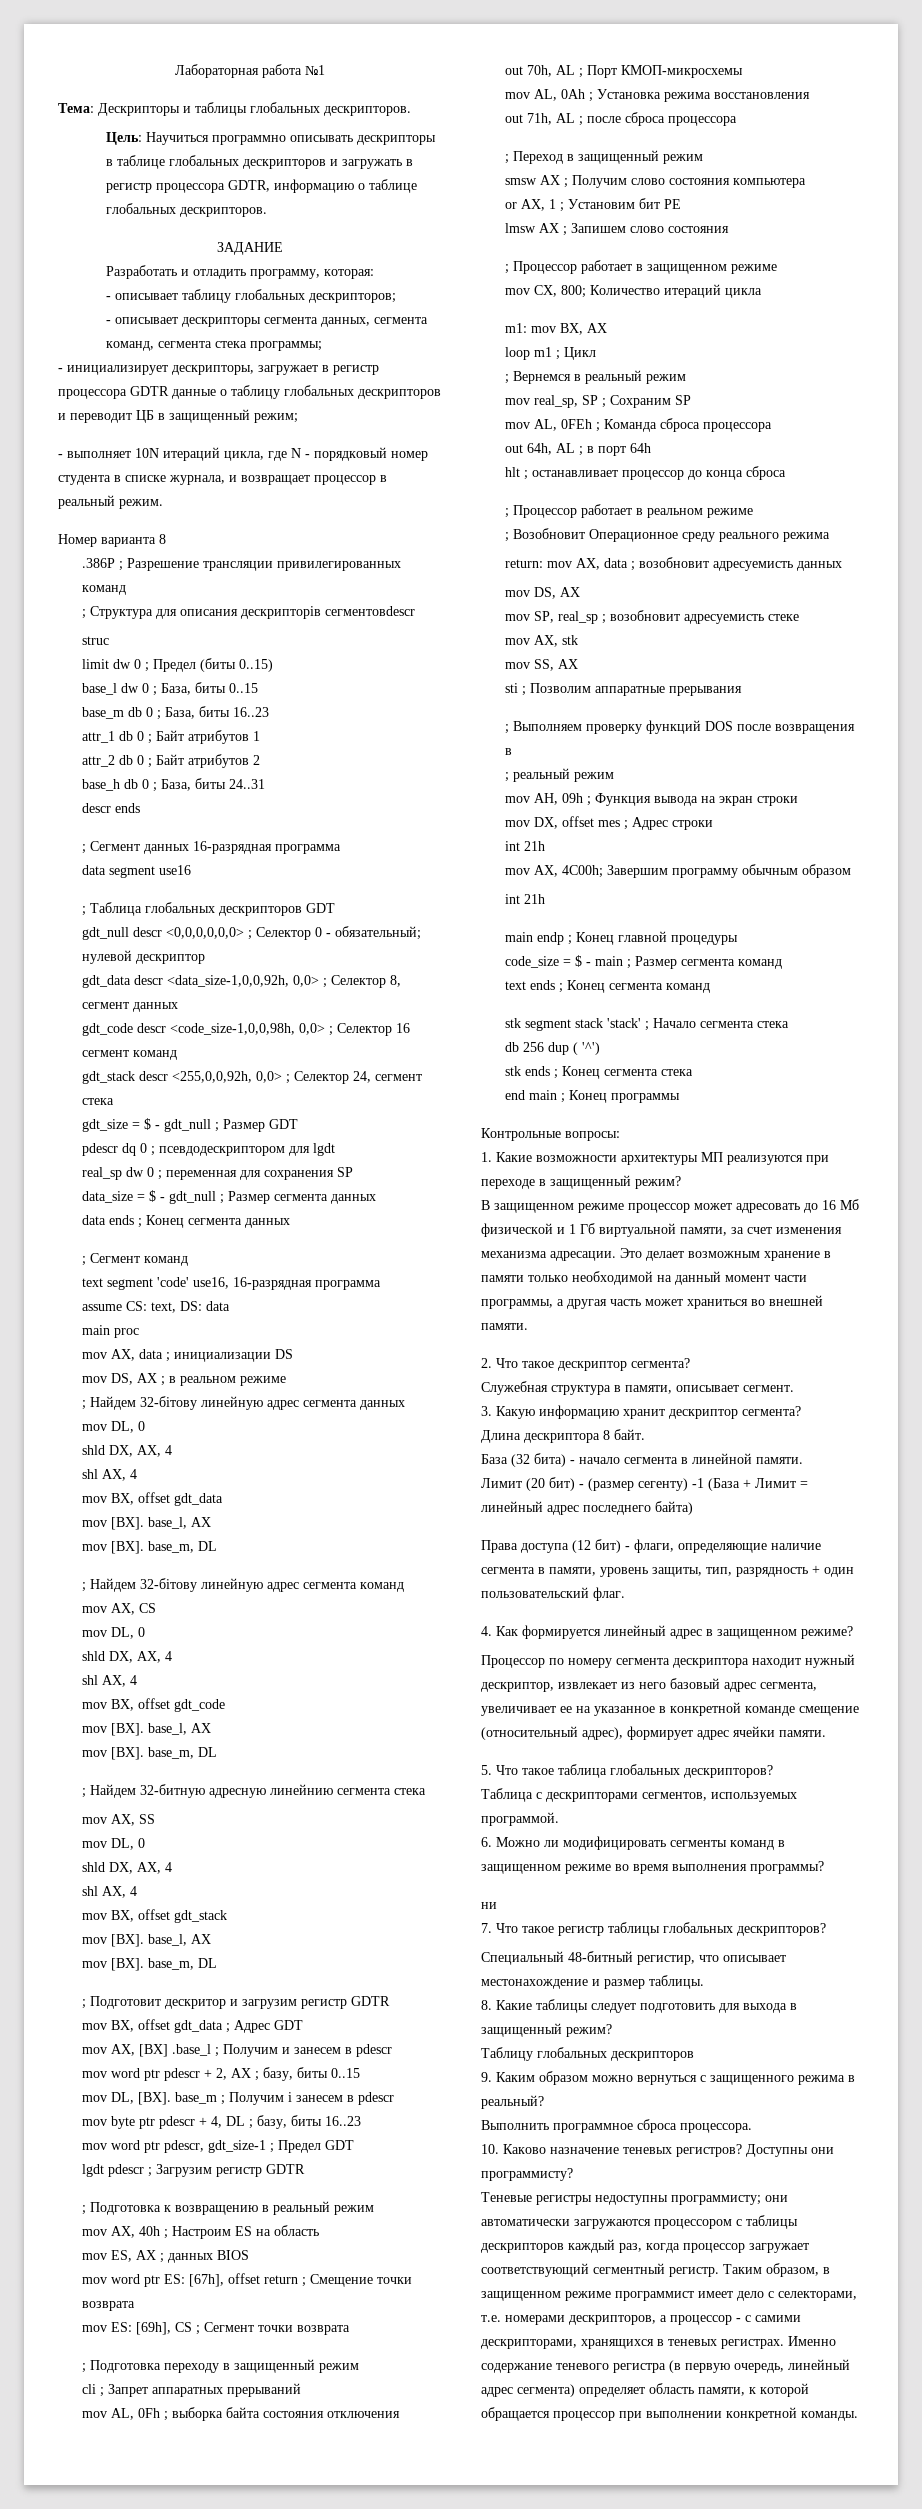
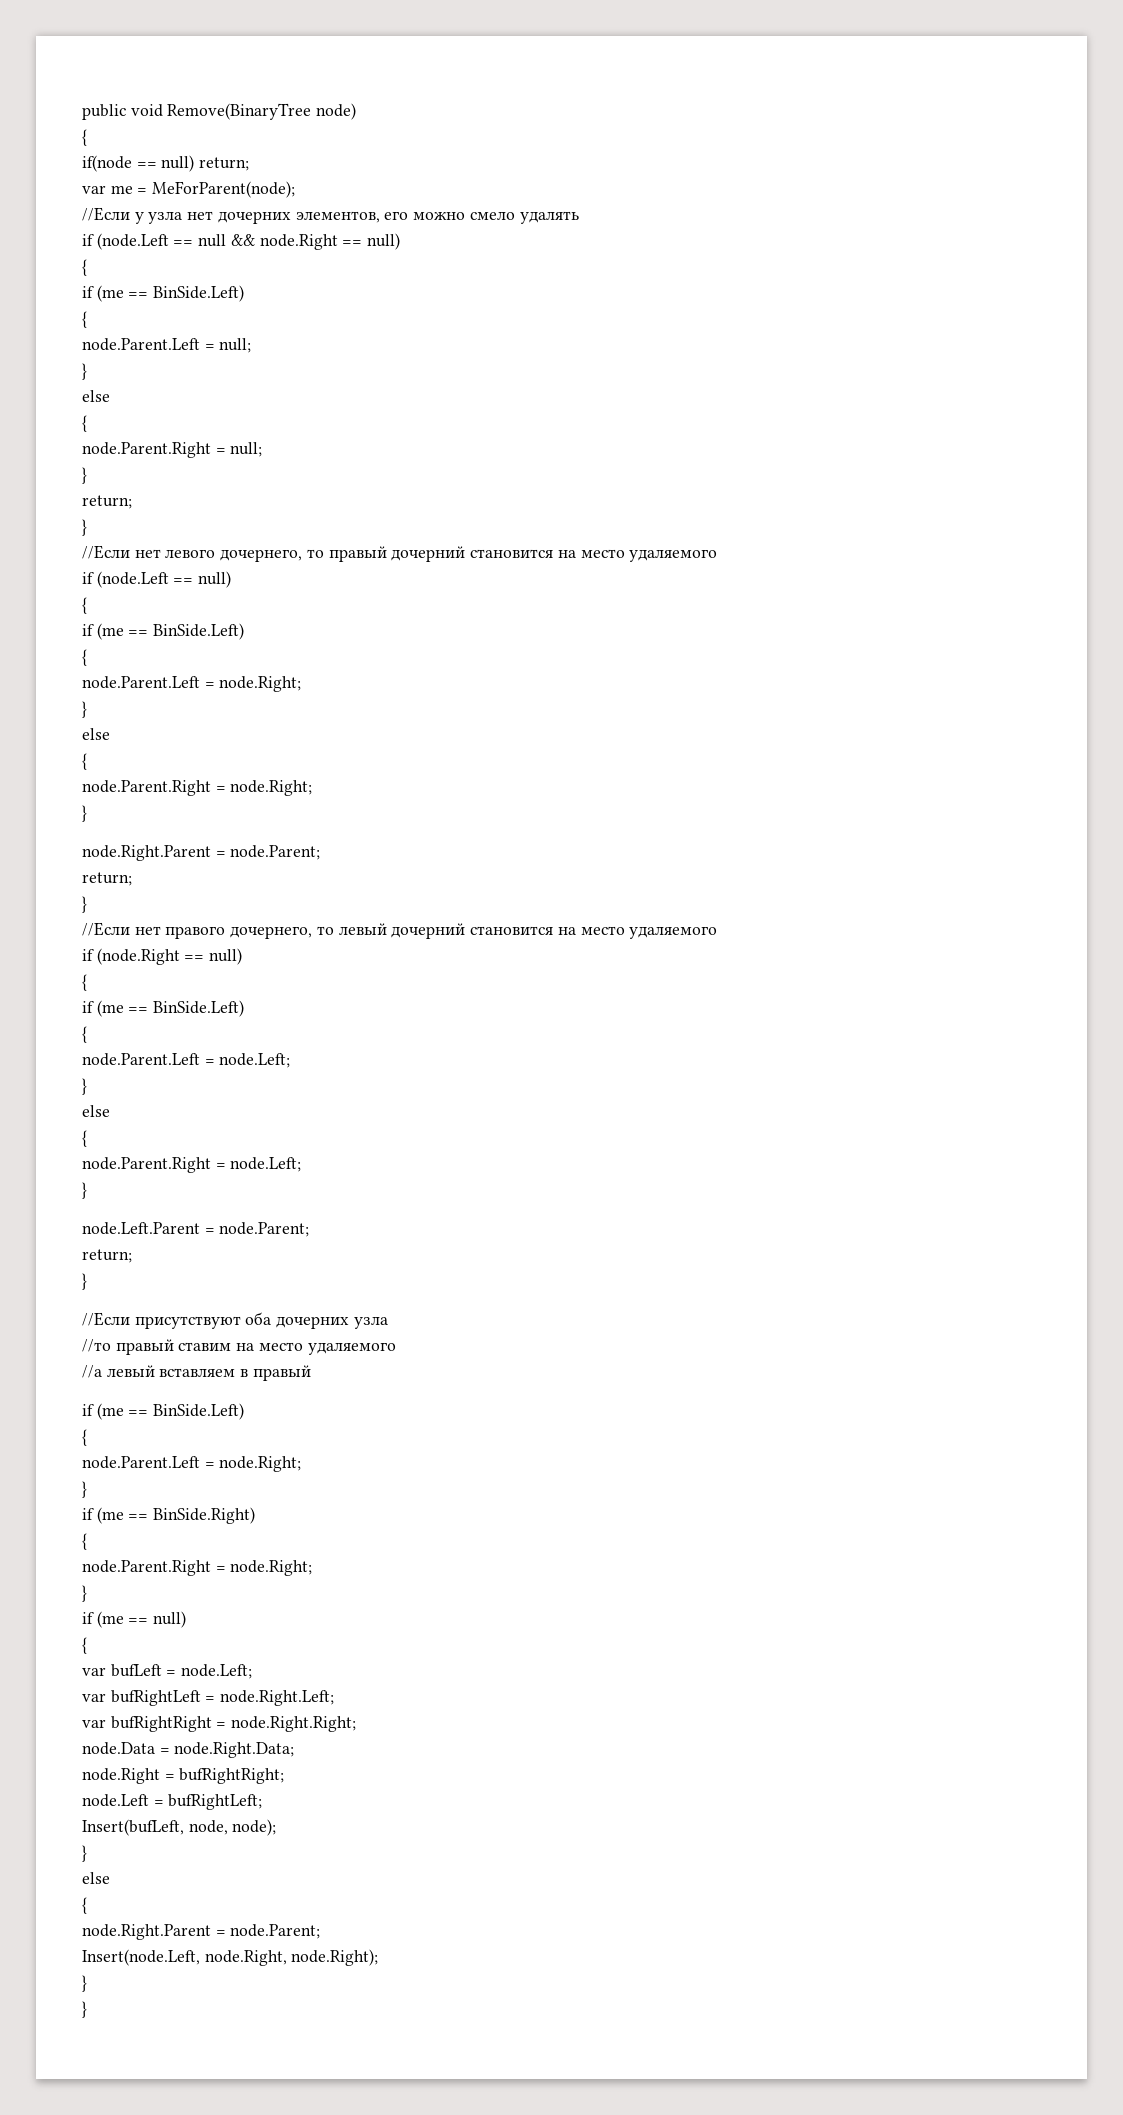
[174,64,325,78] [58,102,411,116] [106,132,437,145] [106,155,414,169] [106,179,418,193] [106,203,268,217] [216,242,283,255] [106,265,375,279] [106,289,397,303] [106,317,429,327] [106,341,323,351] [58,365,379,375] [58,385,441,399] [58,409,298,423] [58,447,428,461] [58,475,387,485] [58,495,163,509] [58,534,166,547] [82,558,402,571] [82,585,127,595] [82,606,416,619] [82,636,110,645] [82,658,274,672] [82,682,259,696] [82,706,270,720] [82,730,261,744] [82,754,261,768] [82,778,266,792] [82,803,141,813] [82,841,342,854] [82,865,192,878] [82,902,336,916] [82,926,422,940] [82,950,206,964] [82,975,402,988] [82,1002,179,1012] [82,1023,411,1036] [82,1050,178,1060] [82,1071,423,1084] [82,1098,115,1105] [82,1118,299,1132] [82,1143,336,1156] [82,1167,354,1180] [82,1190,377,1204] [82,1215,291,1228] [82,1253,189,1266] [82,1277,382,1290] [82,1301,231,1313] [82,1325,140,1338] [82,1349,294,1362] [82,1373,287,1386] [82,1396,406,1410] [82,1421,146,1433] [82,1445,173,1457] [82,1469,138,1481] [82,1492,224,1506] [82,1517,212,1530] [82,1541,218,1554] [82,1578,405,1592] [82,1603,157,1615] [82,1627,146,1639] [82,1651,173,1663] [82,1675,138,1687] [82,1698,226,1712] [82,1723,212,1736] [82,1747,218,1760] [82,1784,427,1798] [82,1814,156,1826] [82,1838,146,1850] [82,1862,173,1874] [82,1886,138,1898] [82,1909,228,1923] [82,1934,212,1947] [82,1958,218,1971] [82,1996,391,2009] [82,2019,304,2033] [82,2044,393,2057] [82,2067,361,2081] [82,2092,395,2105] [82,2115,362,2129] [82,2140,355,2153] [82,2164,306,2177] [82,2201,375,2215] [82,2225,320,2239] [82,2250,250,2263] [82,2273,413,2287] [82,2301,136,2311] [82,2322,351,2335] [82,2359,360,2373] [82,2383,302,2397] [82,2407,401,2421] [505,65,744,78] [505,89,811,102] [505,112,738,126] [505,150,704,164] [505,175,807,188] [505,198,682,212] [505,223,730,236] [505,260,778,274] [505,284,763,298] [505,323,608,335] [505,347,597,360] [505,370,687,384] [505,395,692,408] [505,418,773,432] [505,443,652,456] [505,466,787,480] [505,504,754,518] [505,528,831,542] [505,557,843,571] [505,587,581,599] [505,610,800,624] [505,635,579,647] [505,659,579,671] [505,683,743,696] [505,720,856,734] [505,748,513,755] [505,768,615,782] [505,793,799,806] [505,816,714,830] [505,841,546,851] [505,864,852,878] [505,894,546,904] [505,931,739,945] [505,955,783,969] [505,980,711,993] [505,1018,790,1031] [505,1042,601,1055] [505,1066,694,1079] [505,1090,681,1103] [481,1128,620,1141] [481,1152,829,1165] [481,1175,681,1189] [481,1199,859,1213] [481,1223,842,1237] [481,1248,831,1261] [481,1271,807,1285] [481,1295,823,1309] [481,1323,528,1330] [481,1358,690,1371] [481,1381,794,1395] [481,1405,801,1419] [481,1429,645,1443] [481,1453,803,1467] [481,1477,808,1491] [481,1501,693,1515] [481,1539,821,1553] [481,1565,854,1577] [481,1587,625,1601] [481,1625,853,1639] [481,1654,855,1668] [481,1678,817,1692] [481,1702,859,1716] [481,1726,826,1740] [481,1764,773,1778] [481,1788,797,1802] [481,1812,559,1826] [481,1836,785,1850] [481,1861,824,1874] [481,1902,497,1909] [481,1922,826,1936] [481,1951,786,1965] [481,1975,704,1989] [481,1999,797,2013] [481,2023,612,2037] [481,2047,694,2061] [481,2071,855,2085] [481,2095,544,2109] [481,2119,752,2133] [481,2144,834,2157] [481,2168,573,2181] [481,2192,788,2205] [481,2215,798,2229] [481,2239,809,2253] [481,2263,830,2277] [481,2291,857,2301] [481,2315,801,2325] [481,2336,836,2349] [481,2359,850,2373] [481,2383,809,2397] [481,2407,858,2421] Лабораторная работа №1 // Тема: Дескрипторы и таблицы глобальных дескрипторов. // Цель: Научиться программно описывать дескрипторы в таблице глобальных дескрипторов и загружать в регистр процессора GDTR, информацию о таблице глобальных дескрипторов. // ЗАДАНИЕ // Разработать и отладить программу, которая: // - описывает таблицу глобальных дескрипторов; // - описывает дескрипторы сегмента данных, сегмента команд, сегмента стека программы; // - инициализирует дескрипторы, загружает в регистр процессора GDTR данные о таблицу глобальных дескрипторов и переводит ЦБ в защищенный режим; // - выполняет 10N итераций цикла, где N - порядковый номер студента в списке журнала, и возвращает процессор в реальный режим. // Номер варианта 8 // .386P ; Разрешение трансляции привилегированных команд // ; Структура для описания дескрипторiв сегментовdescr // struc // limit dw 0 ; Предел (биты 0..15) // base_l dw 0 ; База, биты 0..15 // base_m db 0 ; База, биты 16..23 // attr_1 db 0 ; Байт атрибутов 1 // attr_2 db 0 ; Байт атрибутов 2 // base_h db 0 ; База, биты 24..31 // descr ends // ; Сегмент данных 16-разрядная программа // data segment use16 // ; Таблица глобальных дескрипторов GDT // gdt_null descr <0,0,0,0,0,0> ; Селектор 0 - обязательный; нулевой дескриптор // gdt_data descr <data_size-1,0,0,92h, 0,0> ; Селектор 8, сегмент данных // gdt_code descr <code_size-1,0,0,98h, 0,0> ; Селектор 16 сегмент команд // gdt_stack descr <255,0,0,92h, 0,0> ; Селектор 24, сегмент стека // gdt_size = $ - gdt_null ; Размер GDT // pdescr dq 0 ; псевдодескриптором для lgdt // real_sp dw 0 ; переменная для сохранения SP // data_size = $ - gdt_null ; Размер сегмента данных // data ends ; Конец сегмента данных // ; Сегмент команд // text segment 'code' use16, 16-разрядная программа // assume CS: text, DS: data // main proc // mov AX, data ; инициализации DS // mov DS, AX ; в реальном режиме // ; Найдем 32-бiтову линейную адрес сегмента данных // mov DL, 0 // shld DX, AX, 4 // shl AX, 4 // mov BX, offset gdt_data // mov [BX]. base_l, AX // mov [BX]. base_m, DL // ; Найдем 32-бiтову линейную адрес сегмента команд // mov AX, CS // mov DL, 0 // shld DX, AX, 4 // shl AX, 4 // mov BX, offset gdt_code // mov [BX]. base_l, AX // mov [BX]. base_m, DL // ; Найдем 32-битную адресную линейнию сегмента стека // mov AX, SS // mov DL, 0 // shld DX, AX, 4 // shl AX, 4 // mov BX, offset gdt_stack // mov [BX]. base_l, AX // mov [BX]. base_m, DL // ; Подготовит дескритор и загрузим регистр GDTR // mov BX, offset gdt_data ; Адрес GDT // mov AX, [BX] .base_l ; Получим и занесем в pdescr // mov word ptr pdescr + 2, AX ; базу, биты 0..15 // mov DL, [BX]. base_m ; Получим i занесем в pdescr // mov byte ptr pdescr + 4, DL ; базу, биты 16..23 // mov word ptr pdescr, gdt_size-1 ; Предел GDT // lgdt pdescr ; Загрузим регистр GDTR // ; Подготовка к возвращению в реальный режим // mov AX, 40h ; Настроим ES на область // mov ES, AX ; данных BIOS // mov word ptr ES: [67h], offset return ; Смещение точки возврата // mov ES: [69h], CS ; Сегмент точки возврата // ; Подготовка переходу в защищенный режим // cli ; Запрет аппаратных прерываний // mov AL, 0Fh ; выборка байта состояния отключения // out 70h, AL ; Порт КМОП-микросхемы // mov AL, 0Ah ; Установка режима восстановления // out 71h, AL ; после сброса процессора // ; Переход в защищенный режим // smsw AX ; Получим слово состояния компьютера // or AX, 1 ; Установим бит PE // lmsw AX ; Запишем слово состояния // ; Процессор работает в защищенном режиме // mov CX, 800; Количество итераций цикла // m1: mov BX, AX // loop m1 ; Цикл // ; Вернемся в реальный режим // mov real_sp, SP ; Сохраним SP // mov AL, 0FEh ; Команда сброса процессора // out 64h, AL ; в порт 64h // hlt ; останавливает процессор до конца сброса // ; Процессор работает в реальном режиме // ; Возобновит Операционное среду реального режима // return: mov AX, data ; возобновит адресуемисть данных // mov DS, AX // mov SP, real_sp ; возобновит адресуемисть стеке // mov AX, stk // mov SS, AX // sti ; Позволим аппаратные прерывания // ; Выполняем проверку функций DOS после возвращения в // ; реальный режим // mov AH, 09h ; Функция вывода на экран строки // mov DX, offset mes ; Адрес строки // int 21h // mov AX, 4C00h; Завершим программу обычным образом // int 21h // main endp ; Конец главной процедуры // code_size = $ - main ; Размер сегмента команд // text ends ; Конец сегмента команд // stk segment stack 'stack' ; Начало сегмента стека // db 256 dup ( '^') // stk ends ; Конец сегмента стека // end main ; Конец программы // Контрольные вопросы: // 1. Какие возможности архитектуры МП реализуются при переходе в защищенный режим? // В защищенном режиме процессор может адресовать до 16 Мб физической и 1 Гб виртуальной памяти, за счет изменения механизма адресации. Это делает возможным хранение в памяти только необходимой на данный момент части программы, а другая часть может храниться во внешней памяти. // 2. Что такое дескриптор сегмента? // Служебная структура в памяти, описывает сегмент. // 3. Какую информацию хранит дескриптор сегмента? // Длина дескриптора 8 байт. // База (32 бита) - начало сегмента в линейной памяти. // Лимит (20 бит) - (размер сегенту) -1 (База + Лимит = линейный адрес последнего байта) // Права доступа (12 бит) - флаги, определяющие наличие сегмента в памяти, уровень защиты, тип, разрядность + один пользовательский флаг. // 4. Как формируется линейный адрес в защищенном режиме? // Процессор по номеру сегмента дескриптора находит нужный дескриптор, извлекает из него базовый адрес сегмента, увеличивает ее на указанное в конкретной команде смещение (относительный адрес), формирует адрес ячейки памяти. // 5. Что такое таблица глобальных дескрипторов? // Таблица с дескрипторами сегментов, используемых программой. // 6. Можно ли модифицировать сегменты команд в защищенном режиме во время выполнения программы? // ни // 7. Что такое регистр таблицы глобальных дескрипторов? // Специальный 48-битный регистир, что описывает местонахождение и размер таблицы. // 8. Какие таблицы следует подготовить для выхода в защищенный режим? // Таблицу глобальных дескрипторов // 9. Каким образом можно вернуться с защищенного режима в реальный? // Выполнить программное сброса процессора. // 10. Каково назначение теневых регистров? Доступны они программисту? // Теневые регистры недоступны программисту; они автоматически загружаются процессором с таблицы дескрипторов каждый раз, когда процессор загружает соответствующий сегментный регистр. Таким образом, в защищенном режиме программист имеет дело с селекторами, т.е. номерами дескрипторов, а процессор - с самими дескрипторами, хранящихся в теневых регистрах. Именно содержание теневого регистра (в первую очередь, линейный адрес сегмента) определяет область памяти, к которой обращается процессор при выполнении конкретной команды. -> [82,103,357,120] [82,129,87,146] [82,155,250,172] [82,181,296,198] [82,207,579,224] [82,233,401,250] [82,259,87,276] [82,285,245,302] [82,311,87,328] [82,338,252,353] [82,363,87,380] [82,390,110,402] [82,415,87,432] [82,442,263,458] [82,467,87,484] [82,495,132,509] [82,519,87,536] [82,545,718,562] [82,571,232,588] [82,597,87,614] [82,623,245,640] [82,649,87,666] [82,676,302,692] [82,701,87,718] [82,728,110,740] [82,753,87,770] [82,780,313,796] [82,805,87,822] [82,845,321,861] [82,872,132,886] [82,896,87,913] [82,922,718,939] [82,948,243,965] [82,974,87,991] [82,1000,245,1017] [82,1026,87,1043] [82,1053,291,1068] [82,1078,87,1095] [82,1105,110,1117] [82,1130,87,1147] [82,1157,302,1173] [82,1182,87,1199] [82,1222,310,1237] [82,1249,132,1263] [82,1273,87,1290] [82,1312,388,1329] [82,1339,396,1355] [82,1365,311,1381] [82,1403,245,1420] [82,1429,87,1446] [82,1456,302,1472] [82,1481,87,1498] [82,1507,256,1524] [82,1533,87,1550] [82,1560,313,1576] [82,1585,87,1602] [82,1611,187,1628] [82,1637,87,1654] [82,1664,253,1679] [82,1690,335,1706] [82,1716,357,1732] [82,1742,295,1758] [82,1768,285,1784] [82,1794,263,1810] [82,1819,277,1836] [82,1845,87,1862] [82,1872,110,1884] [82,1897,87,1914] [82,1924,321,1940] [82,1949,379,1966] [82,1975,87,1992] [82,2001,87,2018] public void Remove(BinaryTree node) // { // if(node == null) return; // var me = MeForParent(node); // //Если у узла нет дочерних элементов, его можно смело удалять // if (node.Left == null && node.Right == null) // { // if (me == BinSide.Left) // { // node.Parent.Left = null; // } // else // { // node.Parent.Right = null; // } // return; // } // //Если нет левого дочернего, то правый дочерний становится на место удаляемого // if (node.Left == null) // { // if (me == BinSide.Left) // { // node.Parent.Left = node.Right; // } // else // { // node.Parent.Right = node.Right; // } // node.Right.Parent = node.Parent; // return; // } // //Если нет правого дочернего, то левый дочерний становится на место удаляемого // if (node.Right == null) // { // if (me == BinSide.Left) // { // node.Parent.Left = node.Left; // } // else // { // node.Parent.Right = node.Left; // } // node.Left.Parent = node.Parent; // return; // } // //Если присутствуют оба дочерних узла // //то правый ставим на место удаляемого // //а левый вставляем в правый // if (me == BinSide.Left) // { // node.Parent.Left = node.Right; // } // if (me == BinSide.Right) // { // node.Parent.Right = node.Right; // } // if (me == null) // { // var bufLeft = node.Left; // var bufRightLeft = node.Right.Left; // var bufRightRight = node.Right.Right; // node.Data = node.Right.Data; // node.Right = bufRightRight; // node.Left = bufRightLeft; // Insert(bufLeft, node, node); // } // else // { // node.Right.Parent = node.Parent; // Insert(node.Left, node.Right, node.Right); // } // }

